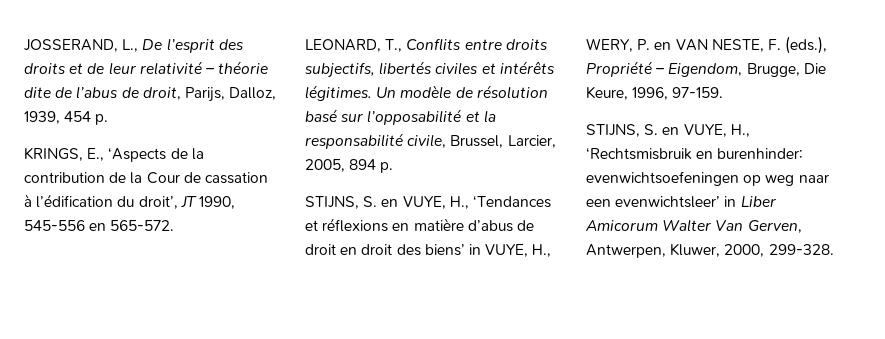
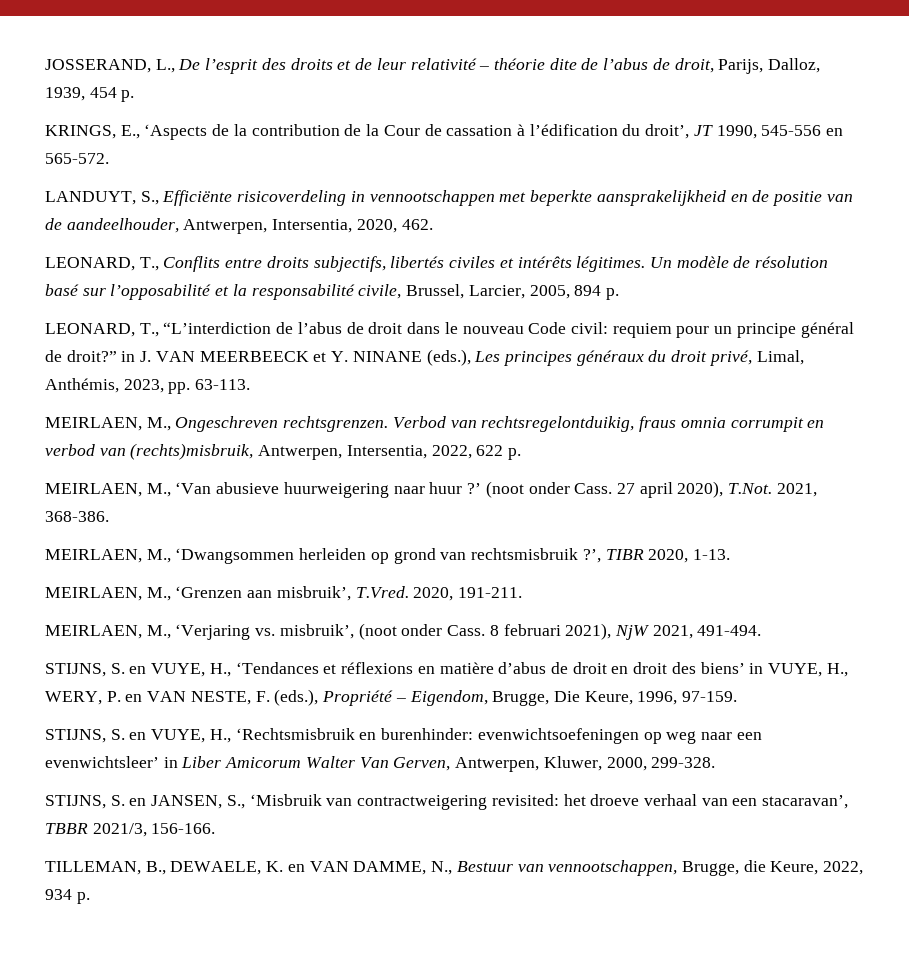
(175, 225) none -> [45,190,853,206] [45,218,433,234] // LANDUYT, S., Efficiënte risicoverdeling in vennootschappen met beperkte aansprakelijkheid en de positie van de aandeelhouder, Antwerpen, Intersentia, 2020, 462.
(394, 167) none -> [45,322,854,338] [45,349,804,366] [45,378,251,394] [45,416,825,432] [45,443,522,460] [45,481,817,498] [45,511,109,522] [45,548,730,564] [45,586,523,601] [45,623,762,640] // LEONARD, T., “L’interdiction de l’abus de droit dans le nouveau Code civil: requiem pour un principe général de droit?” in J. VAN MEERBEECK et Y. NINANE (eds.), Les principes généraux du droit privé, Limal, Anthémis, 2023, pp. 63-113. // MEIRLAEN, M., Ongeschreven rechtsgrenzen. Verbod van rechtsregelontduikig, fraus omnia corrumpit en verbod van (rechts)misbruik, Antwerpen, Intersentia, 2022, 622 p. // MEIRLAEN, M., ‘Van abusieve huurweigering naar huur ?’ (noot onder Cass. 27 april 2020), T.Not. 2021, 368-386. // MEIRLAEN, M., ‘Dwangsommen herleiden op grond van rechtsmisbruik ?’, TIBR 2020, 1-13. // MEIRLAEN, M., ‘Grenzen aan misbruik’, T.Vred. 2020, 191-211. // MEIRLAEN, M., ‘Verjaring vs. misbruik’, (noot onder Cass. 8 februari 2021), NjW 2021, 491-494.
(834, 249) none -> [45,794,849,810] [45,823,216,837] [45,860,864,876] [45,889,90,904] // STIJNS, S. en JANSEN, S., ‘Misbruik van contractweigering revisited: het droeve verhaal van een stacaravan’, TBBR 2021/3, 156-166. // TILLEMAN, B., DEWAELE, K. en VAN DAMME, N., Bestuur van vennootschappen, Brugge, die Keure, 2022, 934 p.

